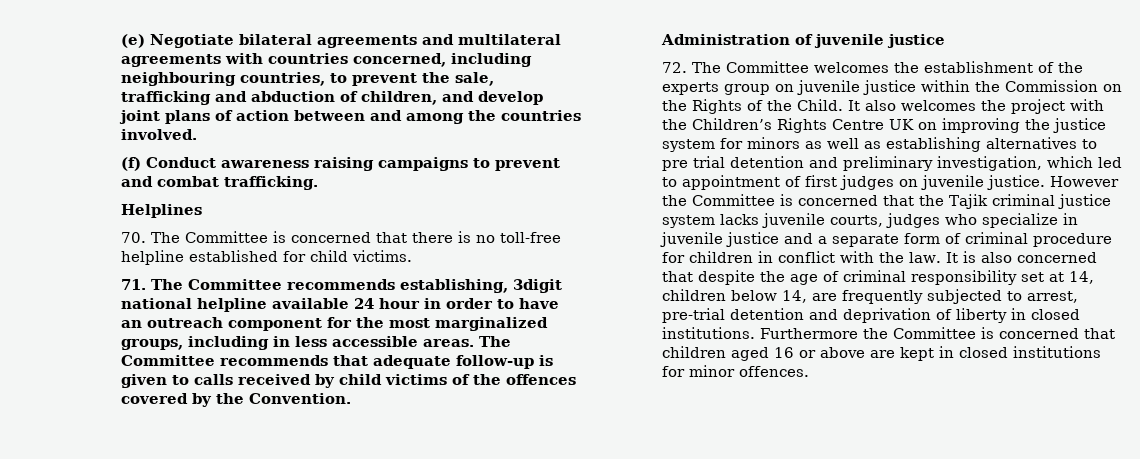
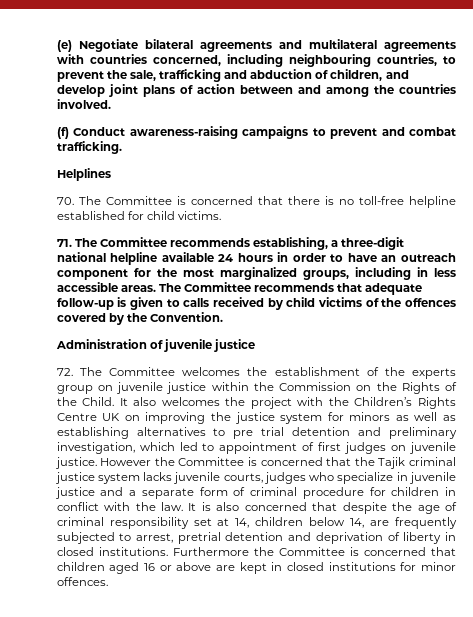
[220,157,374,171] awareness raising -> [129,126,238,139] awareness-raising
[512,279,562,293] 3digit -> [331,237,405,250] a three-digit
[378,298,420,309] hour -> [237,253,273,262] hours
[661,308,725,323] pre-trial -> [177,532,221,544] pretrial

